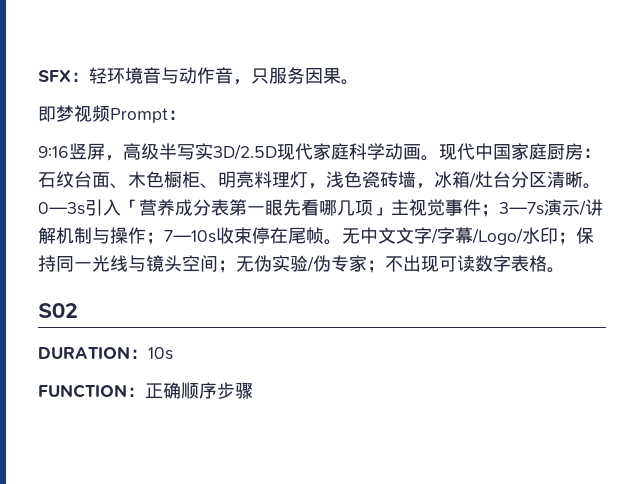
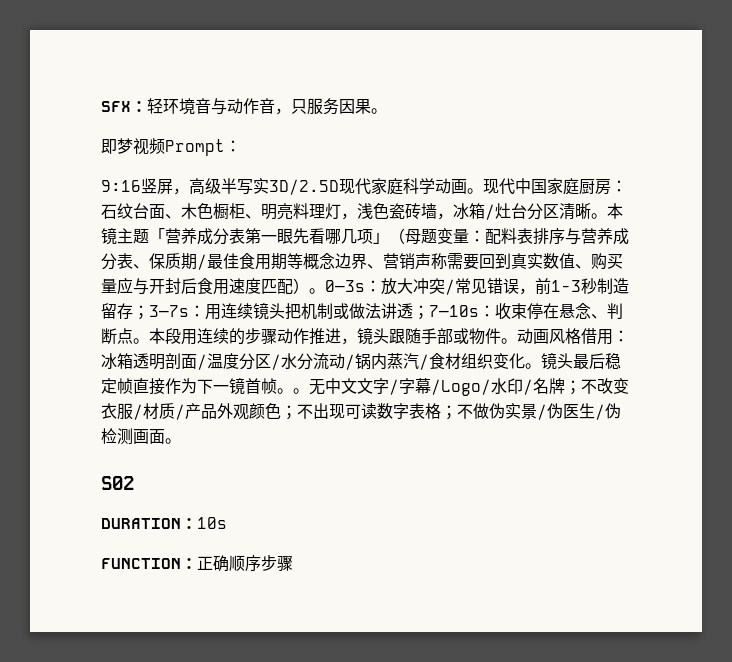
[38,199,121,216] 0—3s引入 -> [607,203,623,219] [101,227,149,245] 本镜主题
[391,199,603,217] [38,227,324,245] 主视觉事件；3—7s演示/讲解机制与操作；7—10s收束停在尾帧 -> [389,228,629,245] [101,253,623,270] [101,277,629,295] [101,302,623,320] [101,327,629,345] [101,352,621,370] [101,377,293,395] （母题变量：配料表排序与营养成分表、保质期/最佳食用期等概念边界、营销声称需要回到真实数值、购买量应与开封后食用速度匹配）。0—3s：放大冲突/常见错误，前1-3秒制造留存；3—7s：用连续镜头把机制或做法讲透；7—10s：收束停在悬念、判断点。本段用连续的步骤动作推进，镜头跟随手部或物件。动画风格借用：冰箱透明剖面/温度分区/水分流动/锅内蒸汽/食材组织变化。镜头最后稳定帧直接作为下一镜首帧。
[558,227,594,245] [38,255,367,273] ；保持同一光线与镜头空间；无伪实验/伪专家 -> [523,378,629,395] [101,403,281,420] /名牌；不改变衣服/材质/产品外观颜色
(547, 263) none -> [441,403,621,420] [101,428,165,445] ；不做伪实景/伪医生/伪检测画面

